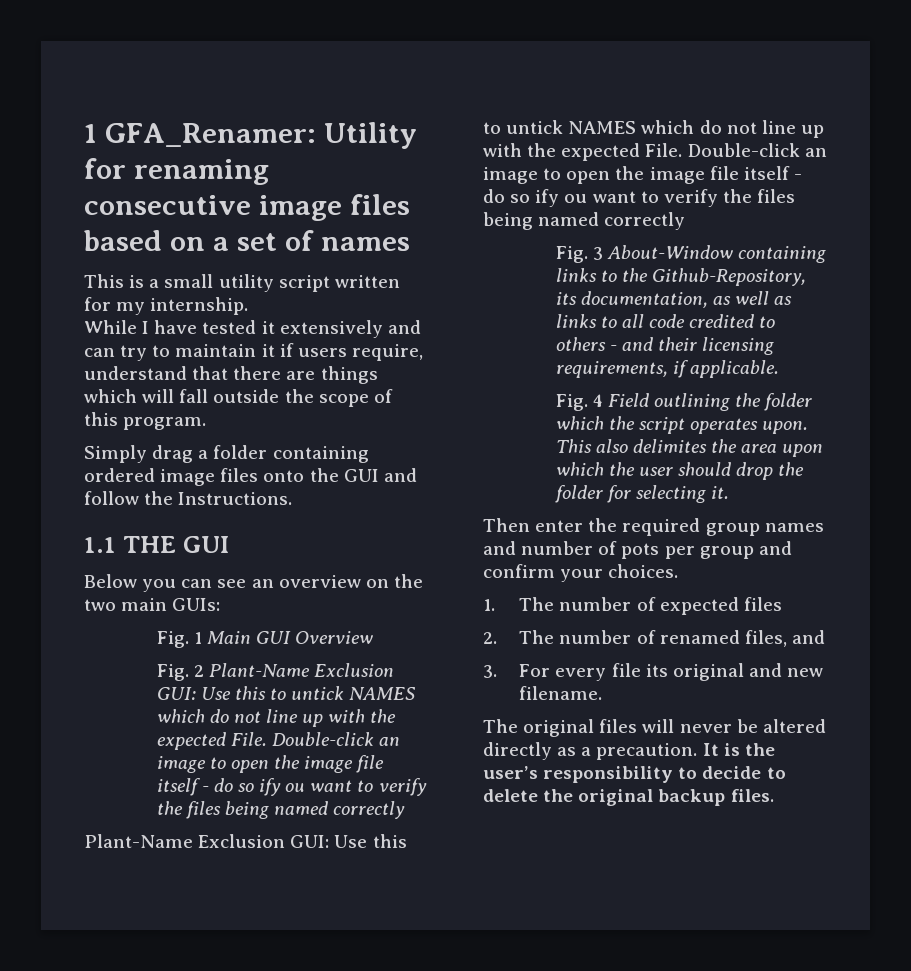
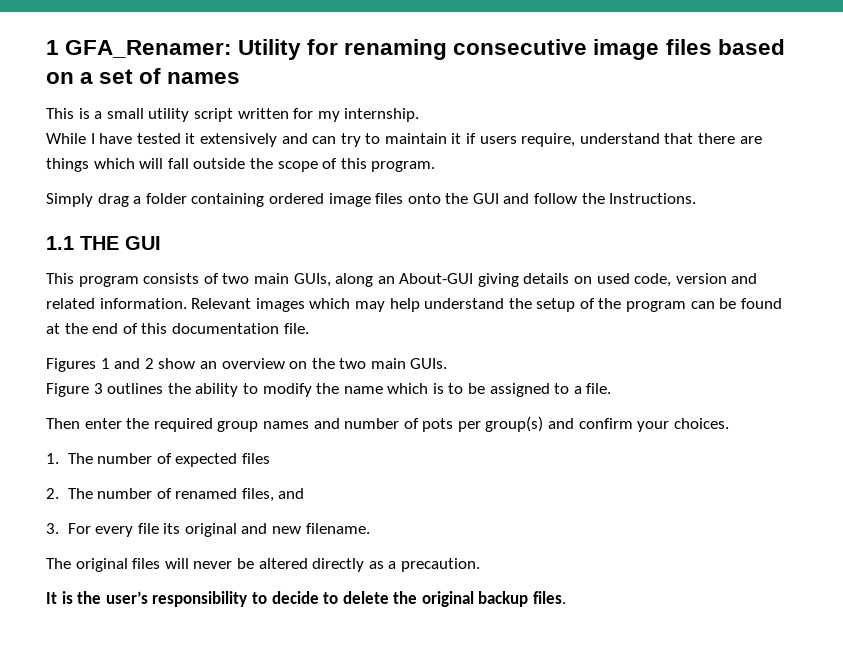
[84,574,247,592] Below you can see -> [46,273,758,287] [46,298,782,312] [46,323,309,334] [46,358,196,372] This program consists of two main GUIs, along an About-GUI giving details on used code, version and related information. Relevant images which may help understand the setup of the program can be found at the end of this documentation file. // Figures 1 and 2 show
[172,598,221,611] [156,631,374,648] [156,663,394,681] [156,686,416,700] [156,709,397,727] [156,732,400,750] [156,755,385,773] [156,778,427,796] [156,801,406,819] [84,834,407,848] [483,120,824,138] [483,143,827,161] [483,166,802,184] [483,189,796,207] [483,212,686,230] [555,245,826,263] [555,268,806,286] [555,291,793,308] [555,314,776,328] [555,337,775,355] [555,360,779,378] [555,393,813,411] [555,416,809,434] [555,439,824,457] [555,462,805,480] [554,485,729,503] GUIs: // Fig. 1 Main GUI Overview // Fig. 2 Plant-Name Exclusion GUI: Use this to untick NAMES which do not line up with the expected File. Double-click an image to open the image file itself - do so ify ou want to verify the files being named correctly // Plant-Name Exclusion GUI: Use this to untick NAMES which do not line up with the expected File. Double-click an image to open the image file itself - do so ify ou want to verify the files being named correctly // Fig. 3 About-Window containing links to the Github-Repository, its documentation, as well as links to all code credited to others - and their licensing requirements, if applicable. // Fig. 4 Field outlining the folder which the script operates upon. This also delimites the area upon which the user should drop the folder for selecting it. -> [410,358,448,369] [46,383,612,397] GUIs. // Figure 3 outlines the ability to modify the name which is to be assigned to a file.
[699,546,754,559] group -> [485,416,544,432] group(s)
(698, 751) none -> (480, 565) //

